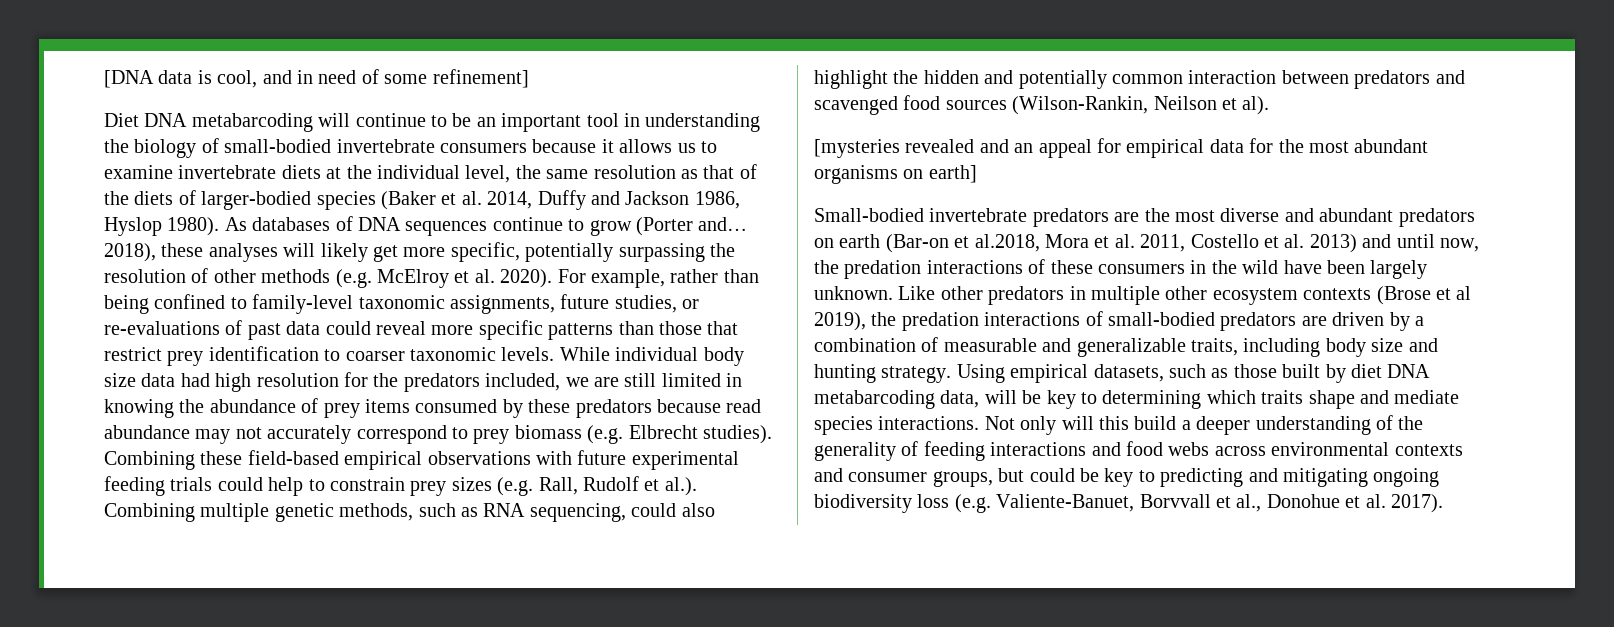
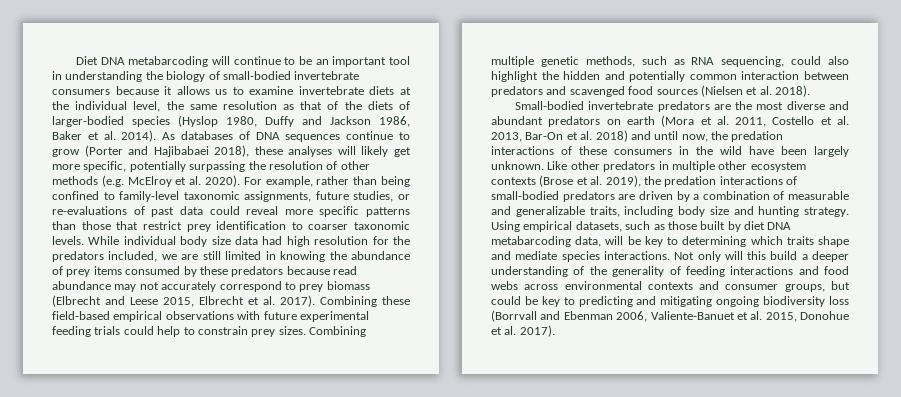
[104,69,529,88] [DNA data is cool, and in need of some refinement] // -> (76, 60) none
[381,190,740,210] [104,217,220,236] (Baker et al. 2014, Duffy and Jackson 1986, Hyslop 1980). -> [178,115,410,127] [52,130,157,142] (Hyslop 1980, Duffy and Jackson 1986, Baker et al. 2014).
[698,217,748,231] and… -> [128,146,209,157] and Hajibabaei
[587,425,772,444] (e.g. Elbrecht studies). -> [52,295,315,307] (Elbrecht and Leese 2015, Elbrecht et al. 2017).
[451,476,697,496] sizes (e.g. Rall, Rudolf et al.). -> [278,326,306,335] sizes.
[1012,96,1270,115] [814,138,1429,158] [814,165,977,184] (Wilson-Rankin, Neilson et al). // [mysteries revealed and an appeal for empirical data for the most abundant organisms on earth] -> [700,85,810,97] (Nielsen et al. 2018).
[885,234,1089,253] (Bar-on et al.2018, Mora -> [661,115,695,127] (Mora
[1309,234,1357,253] 2013) -> [491,130,628,142] 2013, Bar-On et al. 2018)
[1456,286,1472,300] al -> [590,176,603,185] al.
[954,494,1262,513] (e.g. Valiente-Banuet, Borvvall et al., -> [491,310,797,322] (Borrvall and Ebenman 2006, Valiente-Banuet et al. 2015,

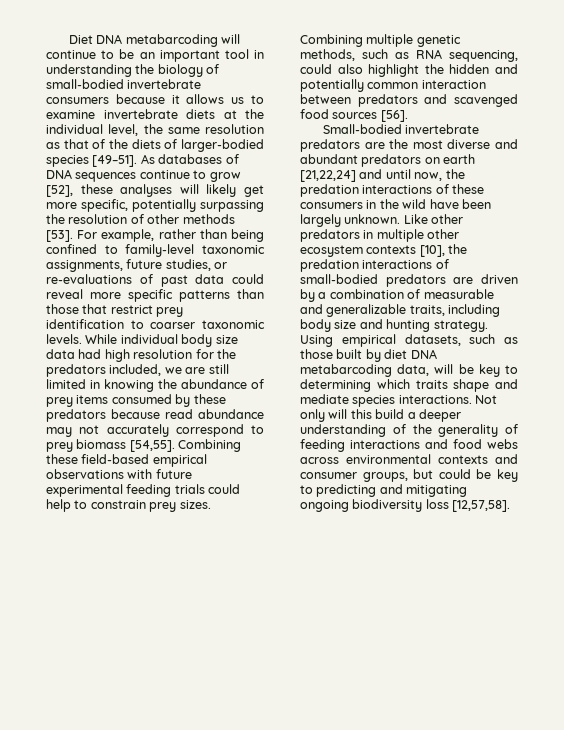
[178,115,410,127] [52,130,157,142] (Hyslop 1980, Duffy and Jackson 1986, Baker et al. 2014). -> [92,155,138,167] [49–51].
[84,145,250,157] (Porter and Hajibabaei 2018), -> [46,185,73,197] [52],
[101,175,240,187] (e.g. McElroy et al. 2020). -> [46,230,73,242] [53].
[52,295,315,307] (Elbrecht and Leese 2015, Elbrecht et al. 2017). -> [129,440,175,452] [54,55].
[700,85,810,97] (Nielsen et al. 2018). -> [380,110,408,122] [56].
[661,115,849,127] [491,130,628,142] (Mora et al. 2011, Costello et al. 2013, Bar-On et al. 2018) -> [300,170,356,182] [21,22,24]
[539,175,641,187] (Brose et al. 2019), -> [419,245,445,257] [10],
[491,310,849,322] [491,325,555,337] (Borrvall and Ebenman 2006, Valiente-Banuet et al. 2015, Donohue et al. 2017). -> [452,500,511,512] [12,57,58].

